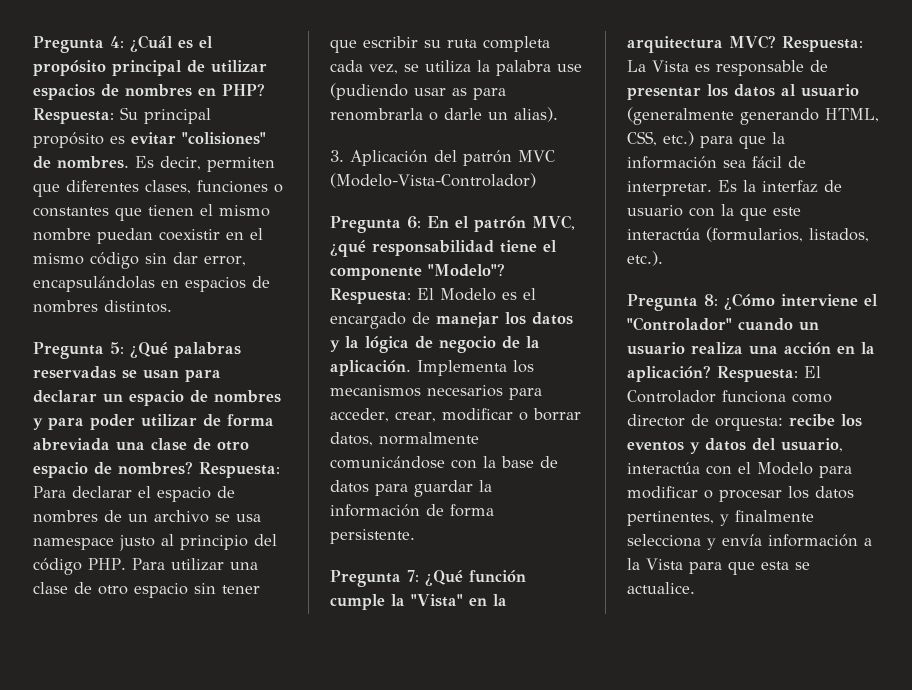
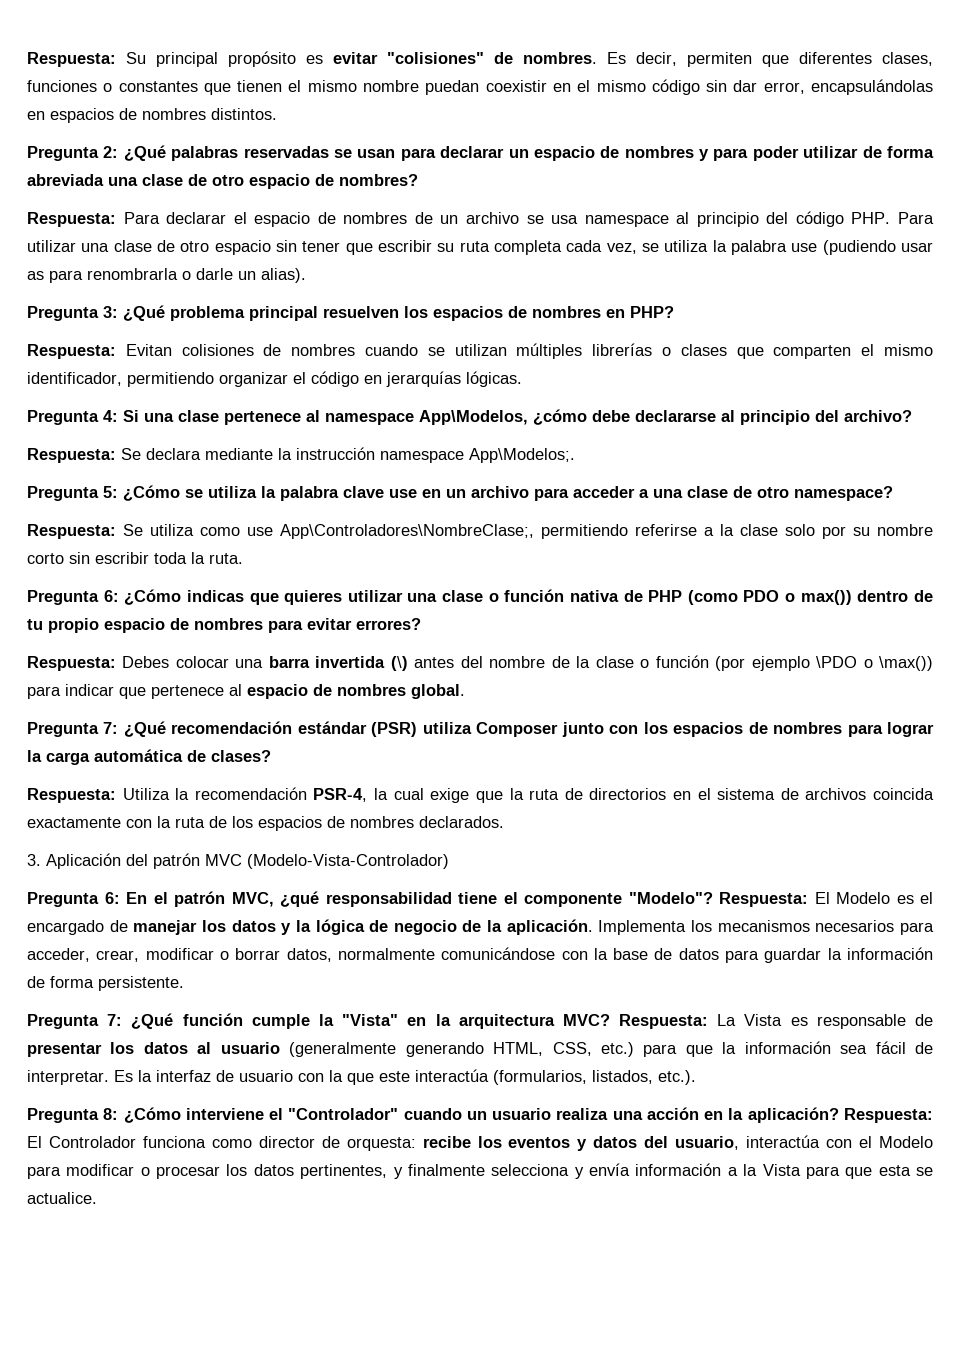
[33,35,213,53] [33,60,267,76] [33,83,265,100] Pregunta 4: ¿Cuál es el propósito principal de utilizar espacios de nombres en PHP? -> (27, 59) none
[110,342,124,354] 5: -> [103,146,119,158] 2:
(193, 468) none -> (418, 180) //
[119,535,155,551] justo -> (669, 221) none
(558, 114) none -> [27,305,674,321] [27,343,933,359] [27,371,522,387] [27,409,912,425] [27,447,575,463] [27,485,893,501] [27,524,933,539] [27,552,243,564] [27,589,934,605] [27,618,421,633] [27,655,934,671] [27,684,465,699] [27,721,935,737] [27,749,271,765] [27,787,934,803] [27,816,504,831] // Pregunta 3: ¿Qué problema principal resuelven los espacios de nombres en PHP? // Respuesta: Evitan colisiones de nombres cuando se utilizan múltiples librerías o clases que comparten el mismo identificador, permitiendo organizar el código en jerarquías lógicas. // Pregunta 4: Si una clase pertenece al namespace App\Modelos, ¿cómo debe declararse al principio del archivo? // Respuesta: Se declara mediante la instrucción namespace App\Modelos;. // Pregunta 5: ¿Cómo se utiliza la palabra clave use en un archivo para acceder a una clase de otro namespace? // Respuesta: Se utiliza como use App\Controladores\NombreClase;, permitiendo referirse a la clase solo por su nombre corto sin escribir toda la ruta. // Pregunta 6: ¿Cómo indicas que quieres utilizar una clase o función nativa de PHP (como PDO o max()) dentro de tu propio espacio de nombres para evitar errores? // Respuesta: Debes colocar una barra invertida (\) antes del nombre de la clase o función (por ejemplo \PDO o \max()) para indicar que pertenece al espacio de nombres global. // Pregunta 7: ¿Qué recomendación estándar (PSR) utiliza Composer junto con los espacios de nombres para lograr la carga automática de clases? // Respuesta: Utiliza la recomendación PSR-4, la cual exige que la ruta de directorios en el sistema de archivos coincida exactamente con la ruta de los espacios de nombres declarados.

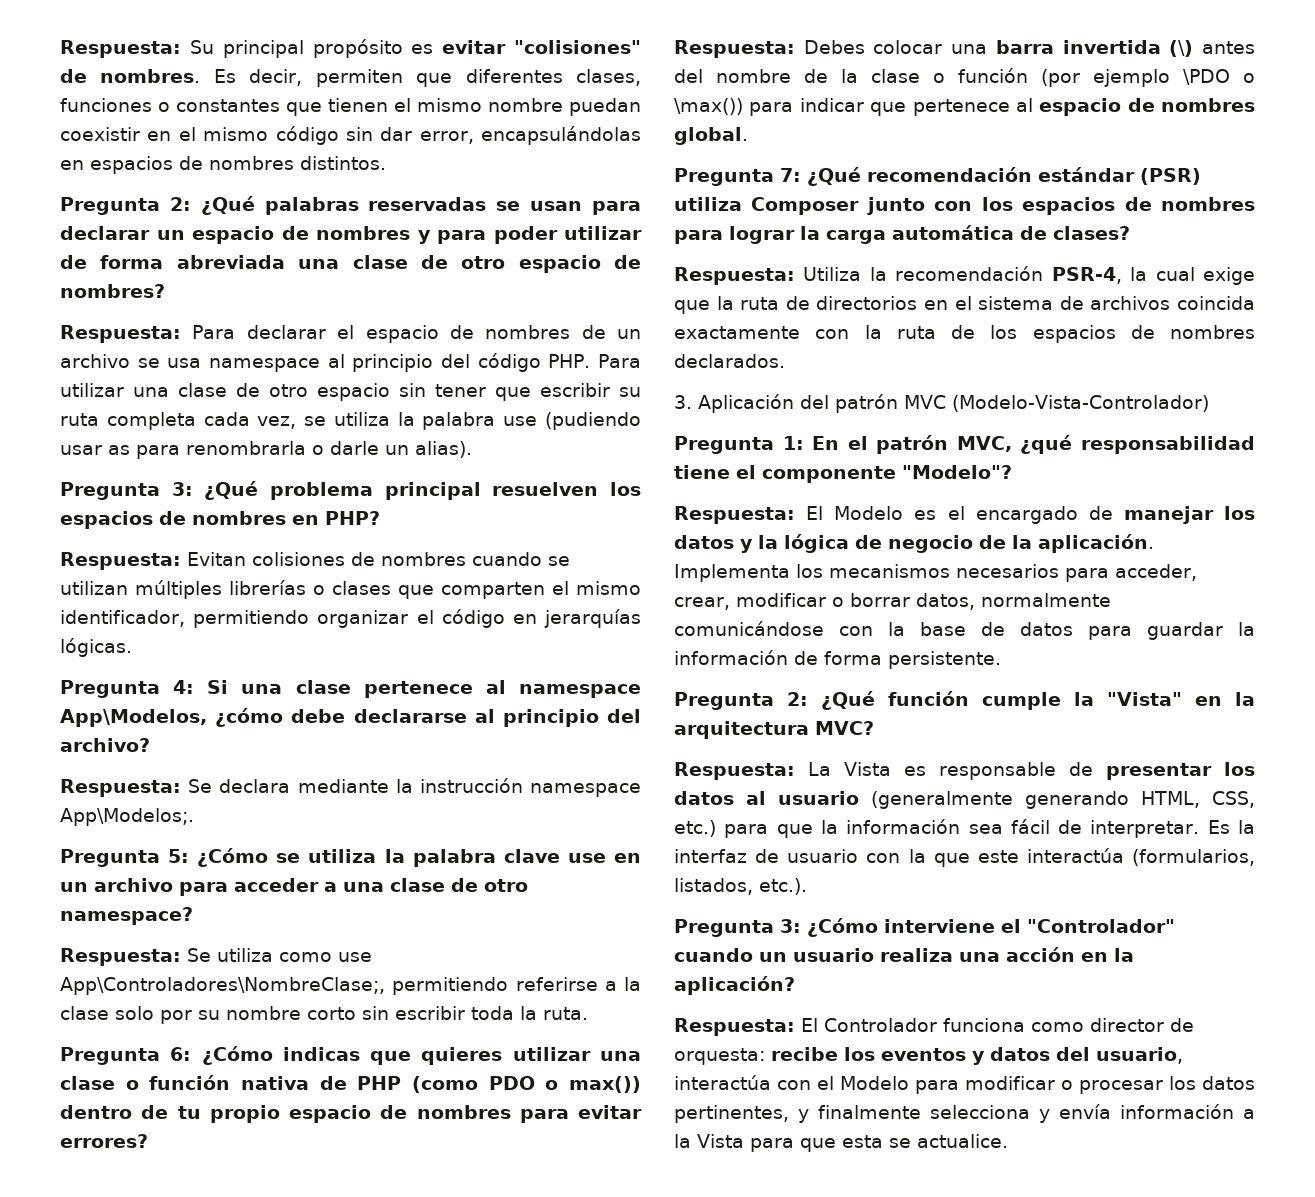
[104,892,120,904] 6: -> [782,436,804,450] 1:
(713, 898) none -> (1012, 472) //
[107,1014,123,1026] 7: -> [787,692,808,706] 2:
(610, 1020) none -> (874, 728) //
[103,1108,119,1120] 8: -> [780,919,801,933] 3:
(839, 1115) none -> (795, 985) //

